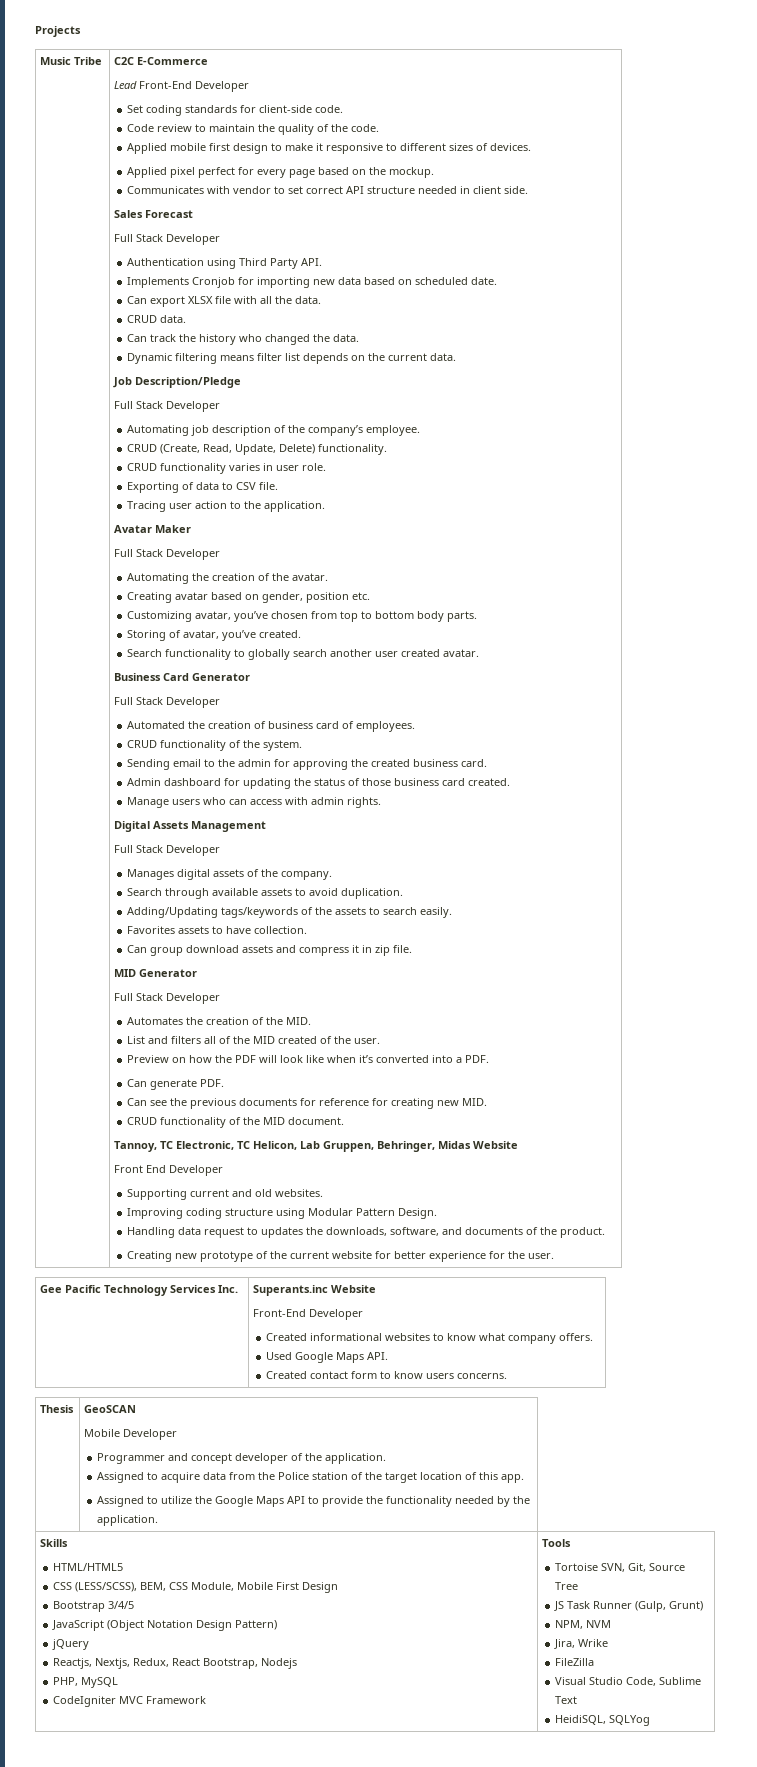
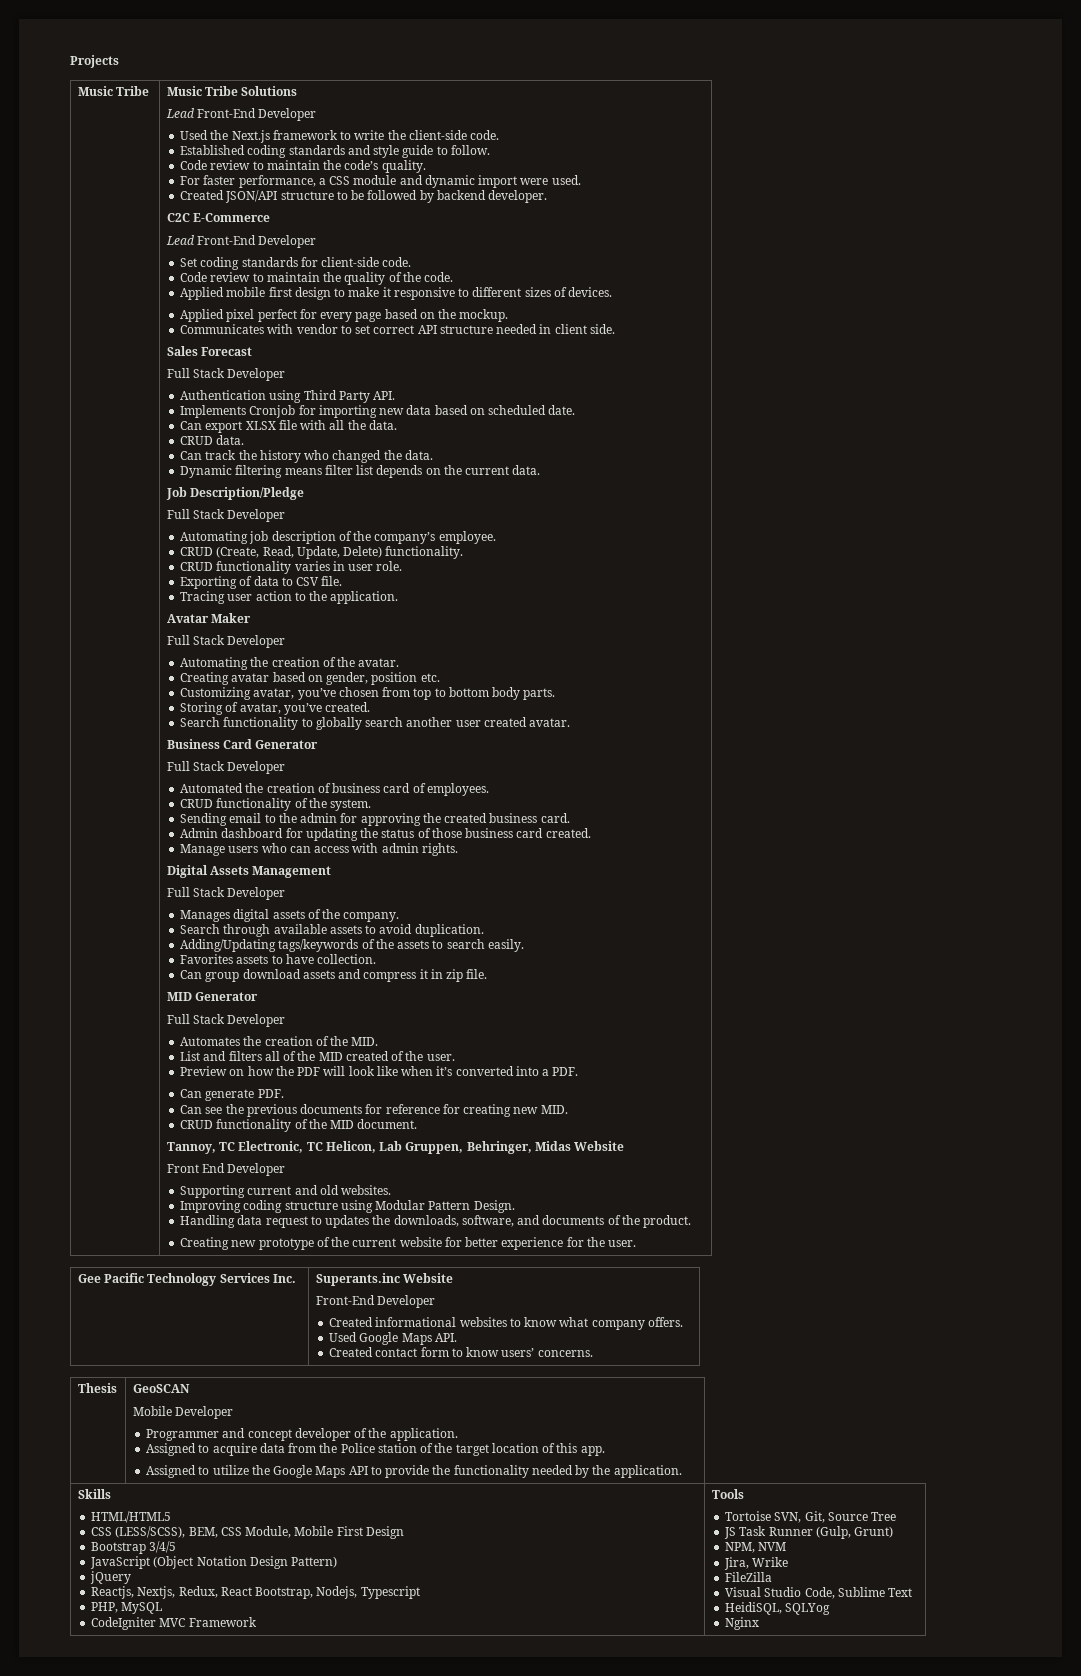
(103, 61) none -> [166,86,298,96] [165,108,317,121] [180,130,500,143] [180,145,490,158] [180,160,426,173] [180,175,581,188] [180,190,548,203] Music Tribe Solutions // Lead Front-End Developer // Used the Next.js framework to write the client-side code. // Established coding standards and style guide to follow. // Code review to maintain the code’s quality. // For faster performance, a CSS module and dynamic import were used. // Created JSON/API structure to be followed by backend developer. //
[425,1373,454,1379] users -> [501,1348,535,1357] users’
[260,1658,297,1669] Nodejs -> [316,1586,420,1599] Nodejs, Typescript
(650, 1720) none -> [725,1617,760,1630] // Nginx

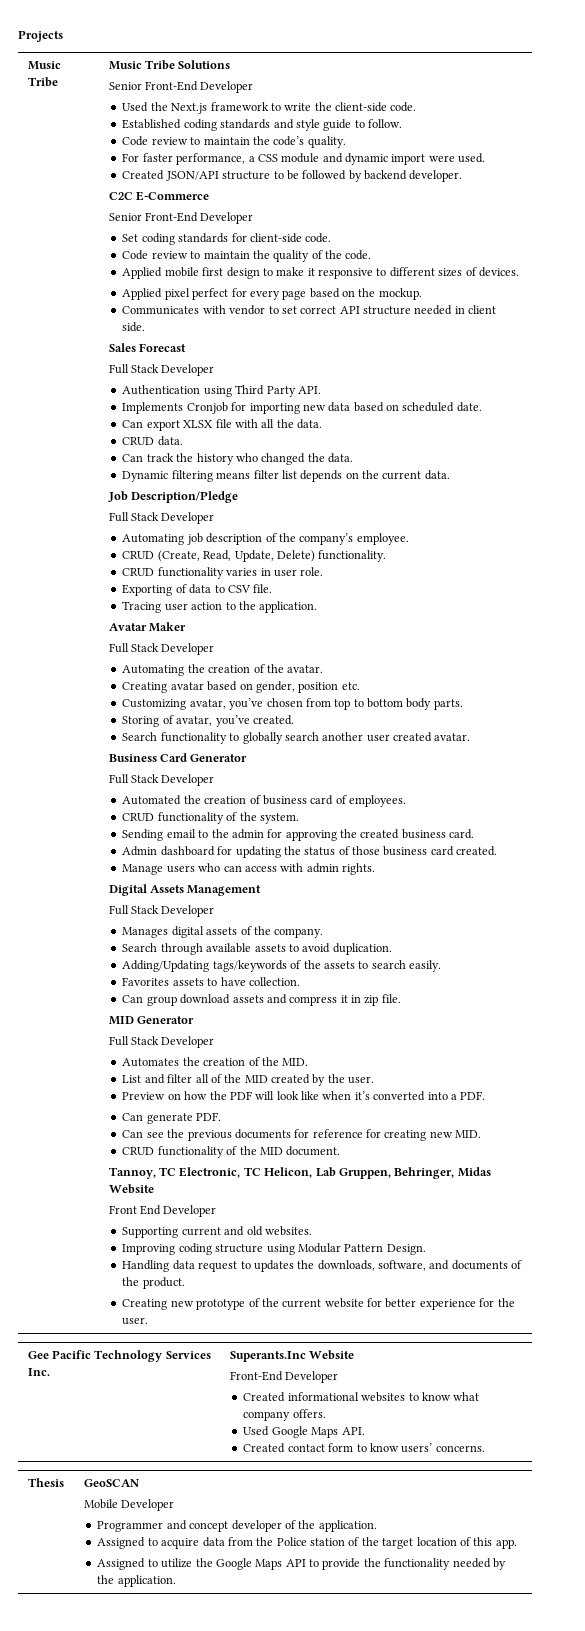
[165,108,194,118] Lead -> [108,82,142,90] Senior
[165,235,194,245] Lead -> [108,213,142,221] Senior
[228,1051,262,1061] filters -> [167,1074,193,1083] filter
[391,1051,405,1061] of -> [312,1074,326,1086] by
[315,1273,400,1286] Superants.inc -> [229,1351,306,1362] Superants.Inc
[77,1489,111,1499] [91,1511,172,1523] [91,1526,404,1539] [91,1541,177,1554] [90,1556,338,1569] [90,1571,132,1584] [91,1586,420,1599] [91,1602,163,1614] [91,1617,257,1630] [711,1489,744,1499] [725,1511,897,1523] [724,1526,894,1539] [725,1542,787,1553] [724,1557,789,1570] [725,1572,773,1582] [725,1587,913,1599] [725,1602,831,1615] [725,1617,760,1630] // Skills // HTML/HTML5 // CSS (LESS/SCSS), BEM, CSS Module, Mobile First Design // Bootstrap 3/4/5 // JavaScript (Object Notation Design Pattern) // jQuery // Reactjs, Nextjs, Redux, React Bootstrap, Nodejs, Typescript // PHP, MySQL // CodeIgniter MVC Framework | Tools // Tortoise SVN, Git, Source Tree // JS Task Runner (Gulp, Grunt) // NPM, NVM // Jira, Wrike // FileZilla // Visual Studio Code, Sublime Text // HeidiSQL, SQLYog // Nginx -> (176, 1581) none

